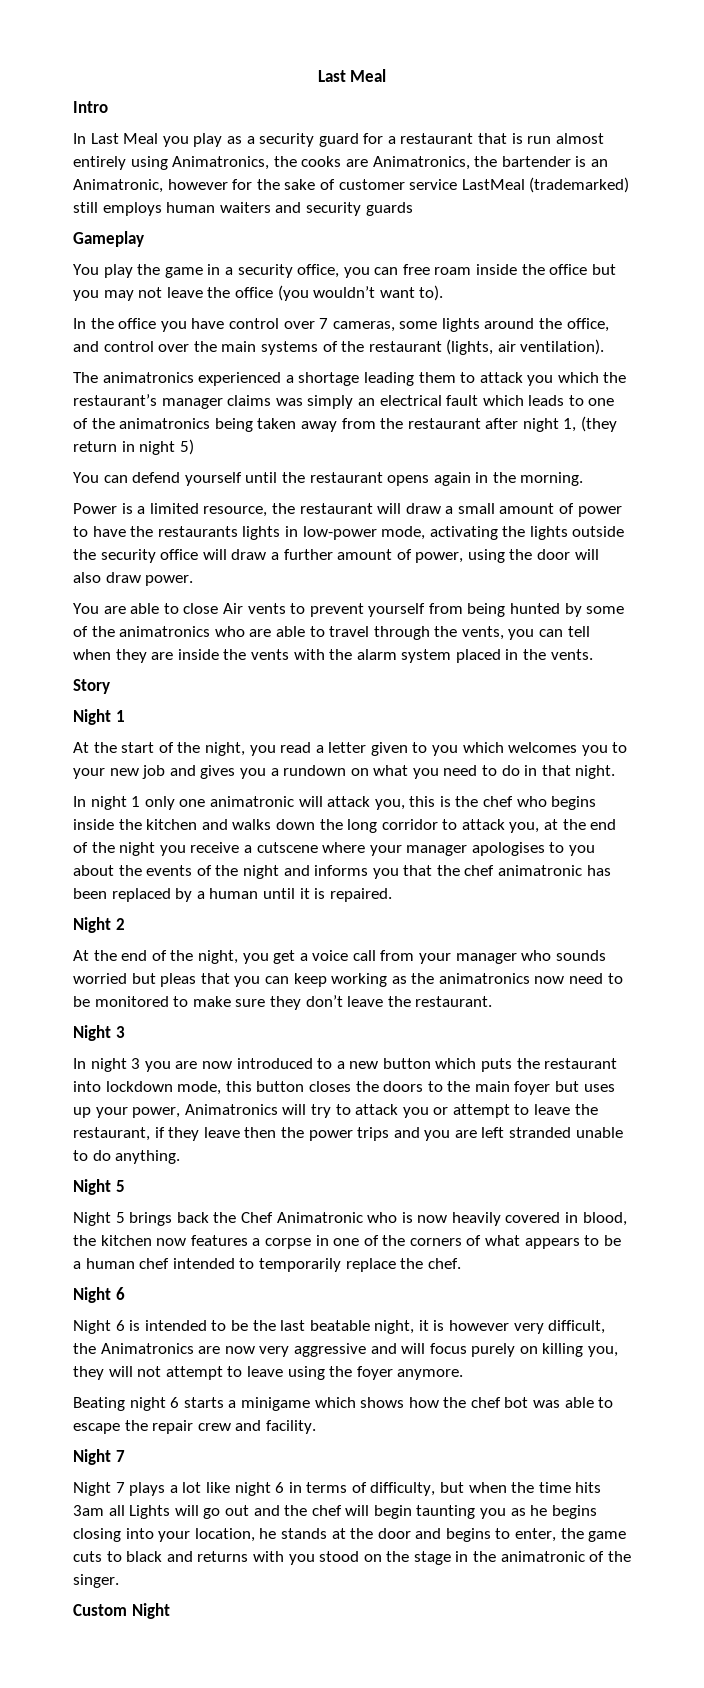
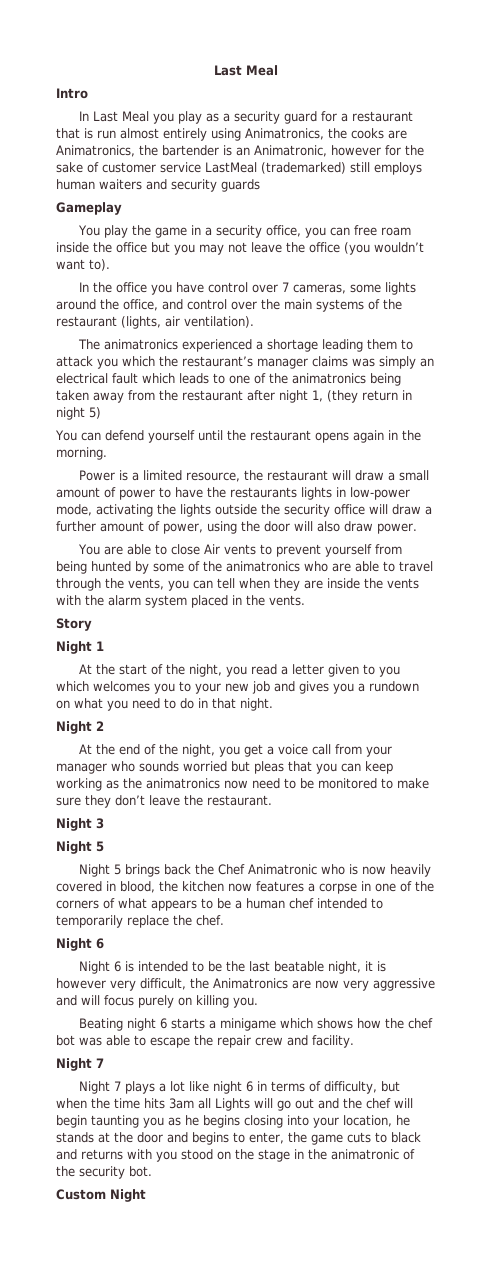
[73,796,597,810] [73,819,617,833] [73,842,596,856] [73,865,611,879] [73,888,392,902] // In night 1 only one animatronic will attack you, this is the chef who begins inside the kitchen and walks down the long corridor to attack you, at the end of the night you receive a cutscene where your manager apologises to you about the events of the night and informs you that the chef animatronic has been replaced by a human until it is repaired. -> (273, 704) none
[73,1058,618,1072] [73,1081,615,1095] [73,1104,598,1118] [73,1127,623,1141] [73,1150,181,1164] // In night 3 you are now introduced to a new button which puts the restaurant into lockdown mode, this button closes the doors to the main foyer but uses up your power, Animatronics will try to attack you or attempt to leave the restaurant, if they leave then the power trips and you are left stranded unable to do anything. -> (104, 823) none
[588,1346,619,1357] [73,1366,464,1380] you, they will not attempt to leave using the foyer anymore. -> [233,997,258,1008] you.
[73,1574,119,1588] singer. -> [79,1166,152,1179] security bot.

